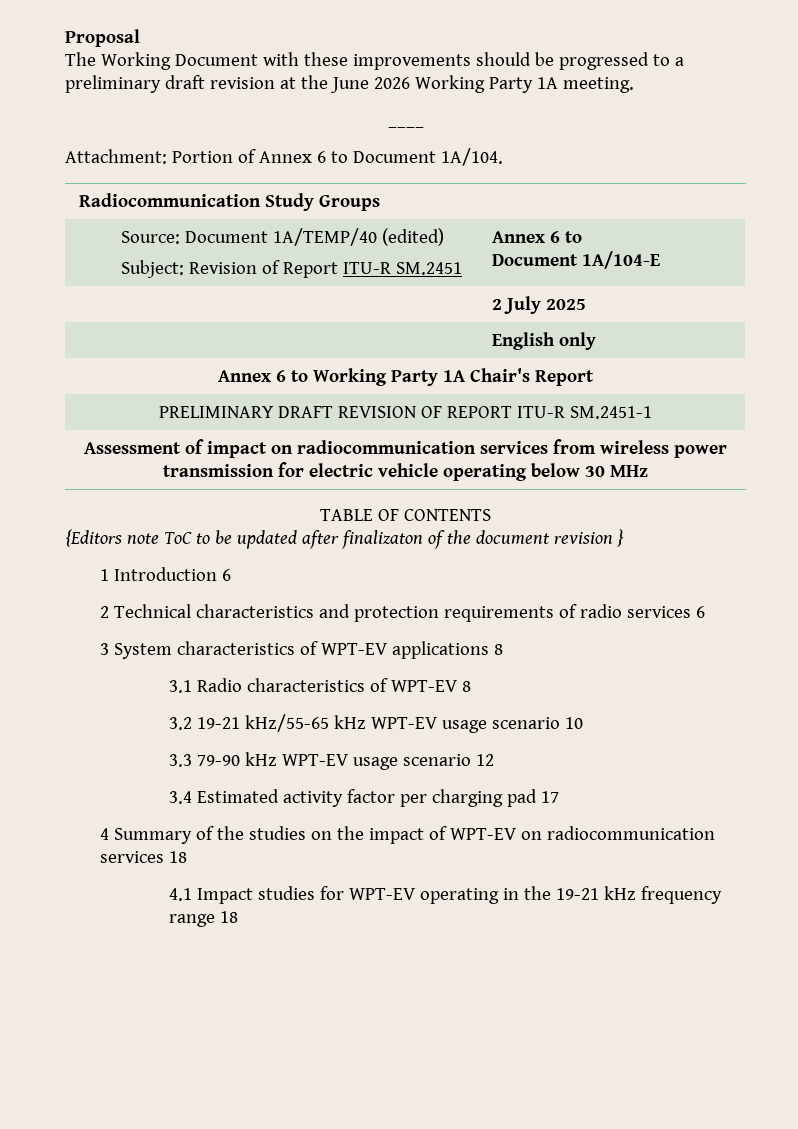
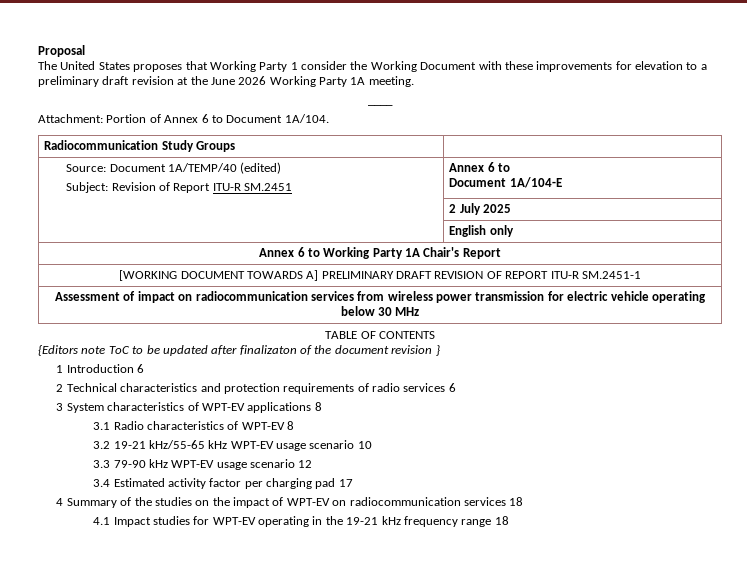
(96, 59) none -> [60,61,368,72] United States proposes that Working Party 1 consider the
[475,52,649,70] should be progressed -> [615,61,683,70] for elevation
(594, 378) none -> [119,270,319,281] [WORKING DOCUMENT TOWARDS A]

